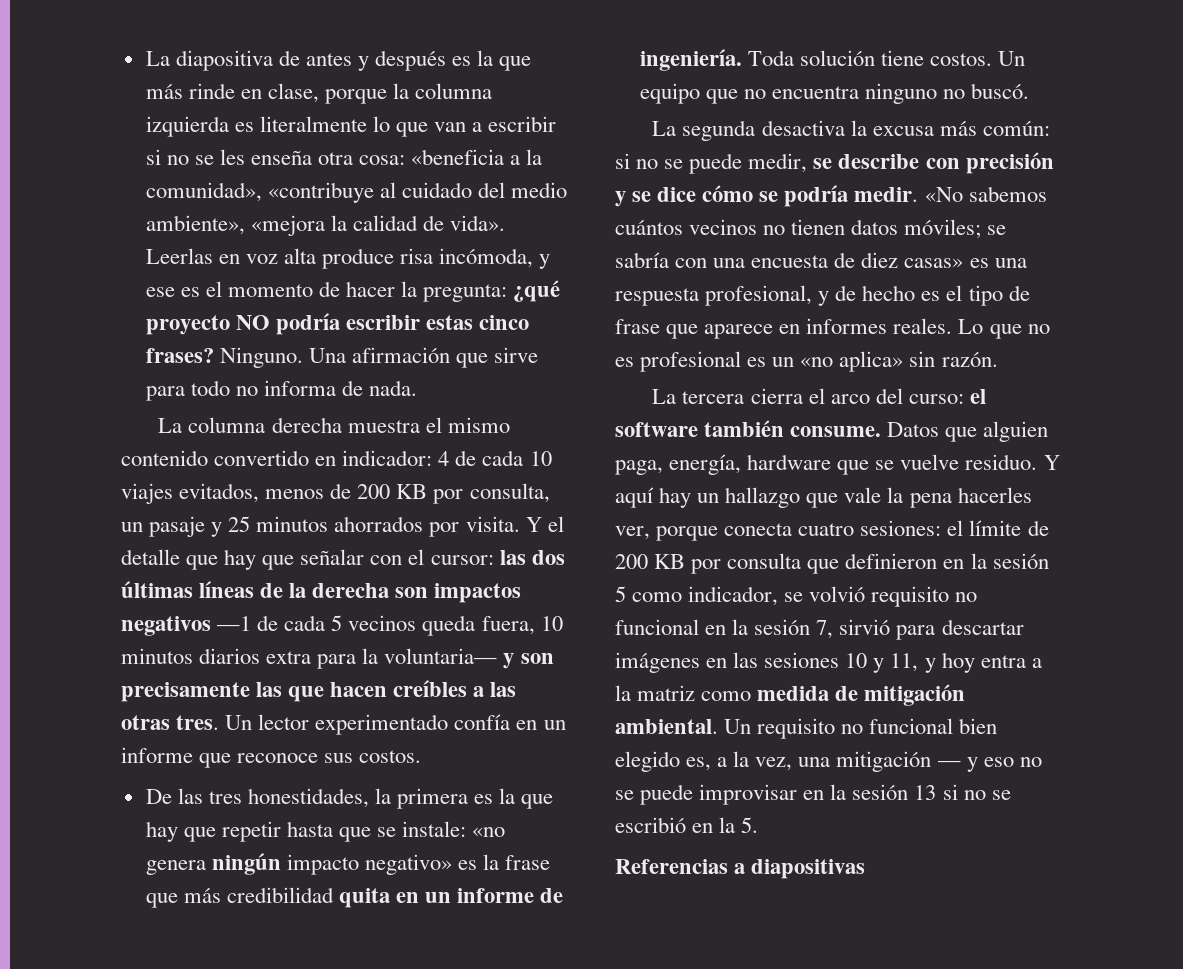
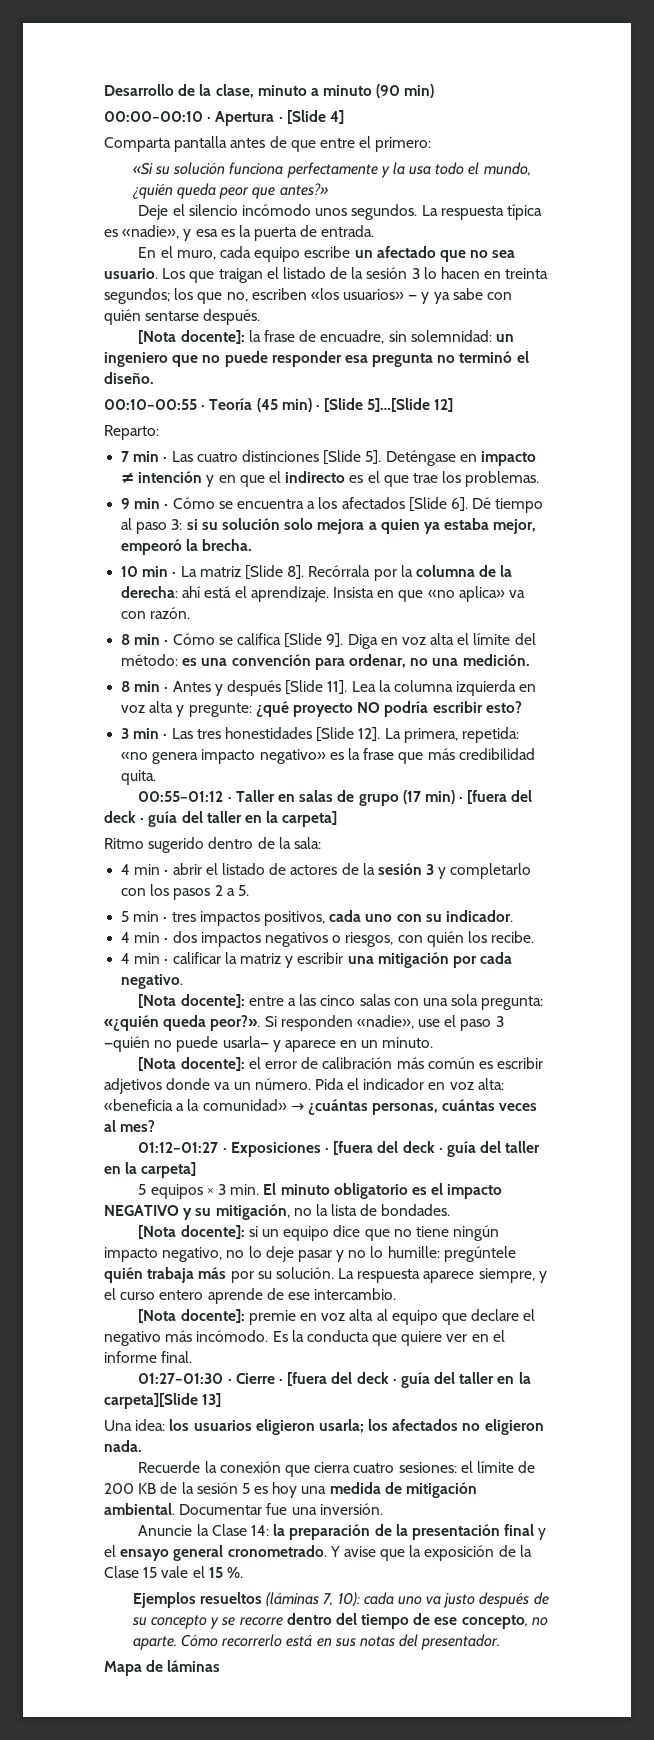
[145,50,532,71] [145,83,493,104] [145,116,557,137] [145,149,543,165] [145,182,568,203] [145,215,506,236] [145,248,551,269] [145,281,508,302] La diapositiva de antes y después es la que más rinde en clase, porque la columna izquierda es literalmente lo que van a escribir si no se les enseña otra cosa: «beneficia a la comunidad», «contribuye al cuidado del medio ambiente», «mejora la calidad de vida». Leerlas en voz alta produce risa incómoda, y ese es el momento de hacer la pregunta: -> [104,84,435,98] [104,110,344,126] [104,136,432,152] [132,162,531,178] [131,183,328,199] [138,204,542,220] [104,225,375,241] [138,246,516,262] [104,267,549,283] [104,288,513,304] [104,309,261,325] [138,330,514,344] [104,351,529,367] [104,372,154,384] [104,398,454,412] [104,425,159,440] [121,450,536,466] [121,471,540,487] [121,497,544,513] [121,518,537,534] [121,539,253,555] [121,565,513,581] [121,586,525,602] [121,607,191,619] [121,633,536,649] [121,654,530,670] [121,680,537,696] [121,701,252,717] Desarrollo de la clase, minuto a minuto (90 min) // 00:00–00:10 · Apertura · [Slide 4] // Comparta pantalla antes de que entre el primero: // «Si su solución funciona perfectamente y la usa todo el mundo, ¿quién queda peor que antes?» // Deje el silencio incómodo unos segundos. La respuesta típica es «nadie», y esa es la puerta de entrada. // En el muro, cada equipo escribe un afectado que no sea usuario. Los que traigan el listado de la sesión 3 lo hacen en treinta segundos; los que no, escriben «los usuarios» — y ya sabe con quién sentarse después. // [Nota docente]: la frase de encuadre, sin solemnidad: un ingeniero que no puede responder esa pregunta no terminó el diseño. // 00:10–00:55 · Teoría (45 min) · [Slide 5]…[Slide 12] // Reparto: // 7 min · Las cuatro distinciones [Slide 5]. Deténgase en impacto ≠ intención y en que el indirecto es el que trae los problemas. // 9 min · Cómo se encuentra a los afectados [Slide 6]. Dé tiempo al paso 3: si su solución solo mejora a quien ya estaba mejor, empeoró la brecha. // 10 min · La matriz [Slide 8]. Recórrala por la columna de la derecha: ahí está el aprendizaje. Insista en que «no aplica» va con razón. // 8 min · Cómo se califica [Slide 9]. Diga en voz alta el límite del método: es una convención para ordenar, no una medición. // 8 min · Antes y después [Slide 11]. Lea la columna izquierda en voz alta y pregunte:
[426,315,530,330] [145,347,539,368] [145,380,418,401] [158,417,510,433] [121,450,552,466] [121,483,550,504] [121,516,564,537] [121,549,565,570] [121,581,522,603] [121,615,563,636] [121,648,554,669] [121,680,517,702] [121,714,566,735] [121,747,422,768] [145,788,554,809] [145,821,467,842] estas cinco frases? Ninguno. Una afirmación que sirve para todo no informa de nada. // La columna derecha muestra el mismo contenido convertido en indicador: 4 de cada 10 viajes evitados, menos de 200 KB por consulta, un pasaje y 25 minutos ahorrados por visita. Y el detalle que hay que señalar con el cursor: las dos últimas líneas de la derecha son impactos negativos —1 de cada 5 vecinos queda fuera, 10 minutos diarios extra para la voluntaria— y son precisamente las que hacen creíbles a las otras tres. Un lector experimentado confía en un informe que reconoce sus costos. // De las tres honestidades, la primera es la que hay que repetir hasta que se instale: -> [485,701,522,713] [121,727,519,743] esto? // 3 min · Las tres honestidades [Slide 12]. La primera, repetida:
[211,853,281,875] ningún -> (199, 758) none
[338,888,564,908] [639,49,1026,71] [639,83,1030,104] [652,120,1050,141] [615,152,1054,174] [615,185,1047,207] [615,219,1007,239] [615,252,1027,268] [615,285,1030,306] [615,318,1050,339] [615,351,998,372] [652,388,986,404] [615,420,1049,442] [615,454,1060,475] [615,487,1032,508] [615,523,793,541] quita en un informe de ingeniería. Toda solución tiene costos. Un equipo que no encuentra ninguno no buscó. // La segunda desactiva la excusa más común: si no se puede medir, se describe con precisión y se dice cómo se podría medir. «No sabemos cuántos vecinos no tienen datos móviles; se sabría con una encuesta de diez casas» es una respuesta profesional, y de hecho es el tipo de frase que aparece en informes reales. Lo que no es profesional es un «no aplica» sin razón. // La tercera cierra el arco del curso: el software también consume. Datos que alguien paga, energía, hardware que se vuelve residuo. Y aquí hay un hallazgo que vale la pena hacerles ver, porque conecta -> [121,770,157,785] [138,790,533,806] [104,811,338,827] [104,837,321,853] [121,863,532,879] [121,884,249,900] [121,910,513,926] [121,931,535,947] [121,952,513,968] [121,974,184,989] [138,994,544,1010] [104,1015,504,1031] [104,1036,434,1052] [138,1057,544,1071] [104,1078,504,1094] [104,1099,538,1115] [104,1120,156,1132] [138,1141,541,1157] [104,1162,197,1178] [138,1183,503,1199] [104,1204,451,1220] [138,1225,500,1241] [104,1246,516,1262] [104,1267,547,1283] [104,1288,397,1304] [138,1309,536,1325] [104,1330,505,1346] [104,1351,193,1363] [138,1372,531,1388] [104,1393,222,1409] [104,1419,544,1435] [104,1440,142,1452] [138,1461,351,1477] quita. // 00:55–01:12 · Taller en salas de grupo (17 min) · [fuera del deck · guía del taller en la carpeta] // Ritmo sugerido dentro de la sala: // 4 min · abrir el listado de actores de la sesión 3 y completarlo con los pasos 2 a 5. // 5 min · tres impactos positivos, cada uno con su indicador. // 4 min · dos impactos negativos o riesgos, con quién los recibe. // 4 min · calificar la matriz y escribir una mitigación por cada negativo. // [Nota docente]: entre a las cinco salas con una sola pregunta: «¿quién queda peor?». Si responden «nadie», use el paso 3 —quién no puede usarla— y aparece en un minuto. // [Nota docente]: el error de calibración más común es escribir adjetivos donde va un número. Pida el indicador en voz alta: «beneficia a la comunidad» → ¿cuántas personas, cuántas veces al mes? // 01:12–01:27 · Exposiciones · [fuera del deck · guía del taller en la carpeta] // 5 equipos × 3 min. El minuto obligatorio es el impacto NEGATIVO y su mitigación, no la lista de bondades. // [Nota docente]: si un equipo dice que no tiene ningún impacto negativo, no lo deje pasar y no lo humille: pregúntele quién trabaja más por su solución. La respuesta aparece siempre, y el curso entero aprende de ese intercambio. // [Nota docente]: premie en voz alta al equipo que declare el negativo más incómodo. Es la conducta que quiere ver en el informe final. // 01:27–01:30 · Cierre · [fuera del deck · guía del taller en la carpeta][Slide 13] // Una idea: los usuarios eligieron usarla; los afectados no eligieron nada. // Recuerde la conexión que cierra
[691,553,1049,574] [615,586,978,607] [615,619,1024,640] [615,652,1042,673] [615,684,966,706] [615,718,998,739] [615,751,1042,772] [615,784,1011,805] [615,817,759,833] [615,859,866,879] por consulta que definieron en la sesión 5 como indicador, se volvió requisito no funcional en la sesión 7, sirvió para descartar imágenes en las sesiones 10 y 11, y hoy entra a la matriz como medida de mitigación ambiental. Un requisito no funcional bien elegido es, a la vez, una mitigación — y eso no se puede improvisar en la sesión 13 si no se escribió en la 5. // Referencias a diapositivas -> [160,1482,478,1498] [104,1503,383,1515] [138,1524,547,1540] [104,1545,532,1561] [104,1566,243,1578] [132,1592,549,1608] [131,1613,548,1629] [132,1634,501,1650] [104,1660,221,1676] de la sesión 5 es hoy una medida de mitigación ambiental. Documentar fue una inversión. // Anuncie la Clase 14: la preparación de la presentación final y el ensayo general cronometrado. Y avise que la exposición de la Clase 15 vale el 15 %. // Ejemplos resueltos (láminas 7, 10): cada uno va justo después de su concepto y se recorre dentro del tiempo de ese concepto, no aparte. Cómo recorrerlo está en sus notas del presentador. // Mapa de láminas

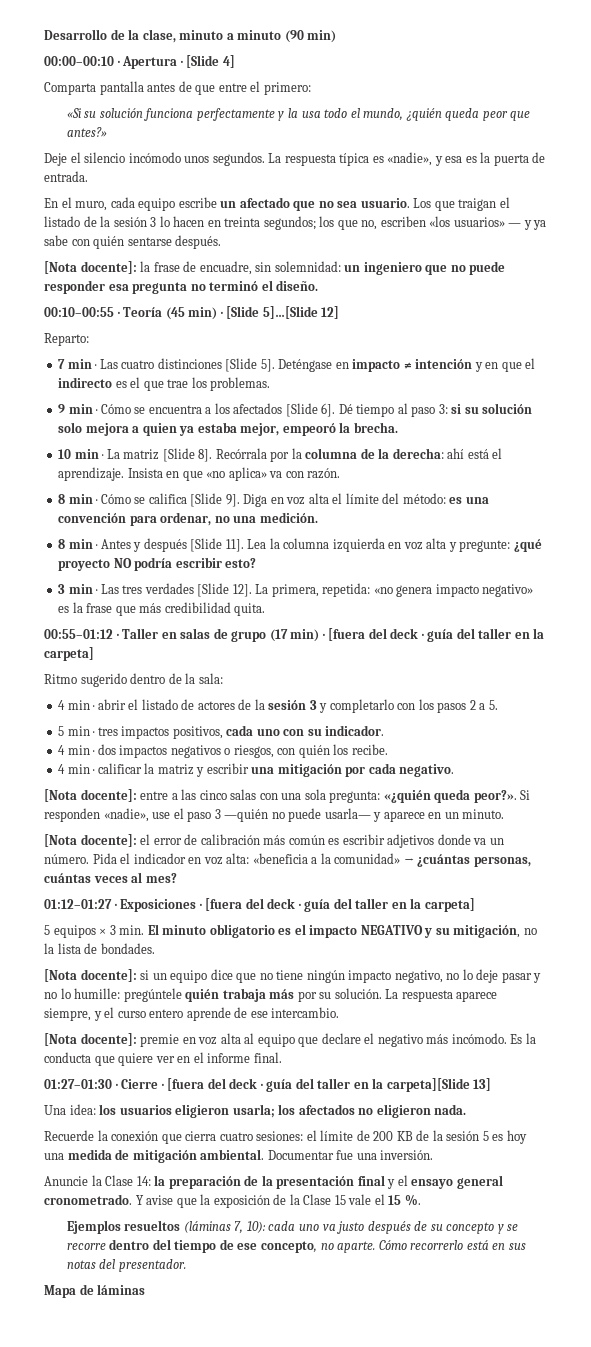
[224,727,312,739] honestidades -> [144,583,194,594] verdades

